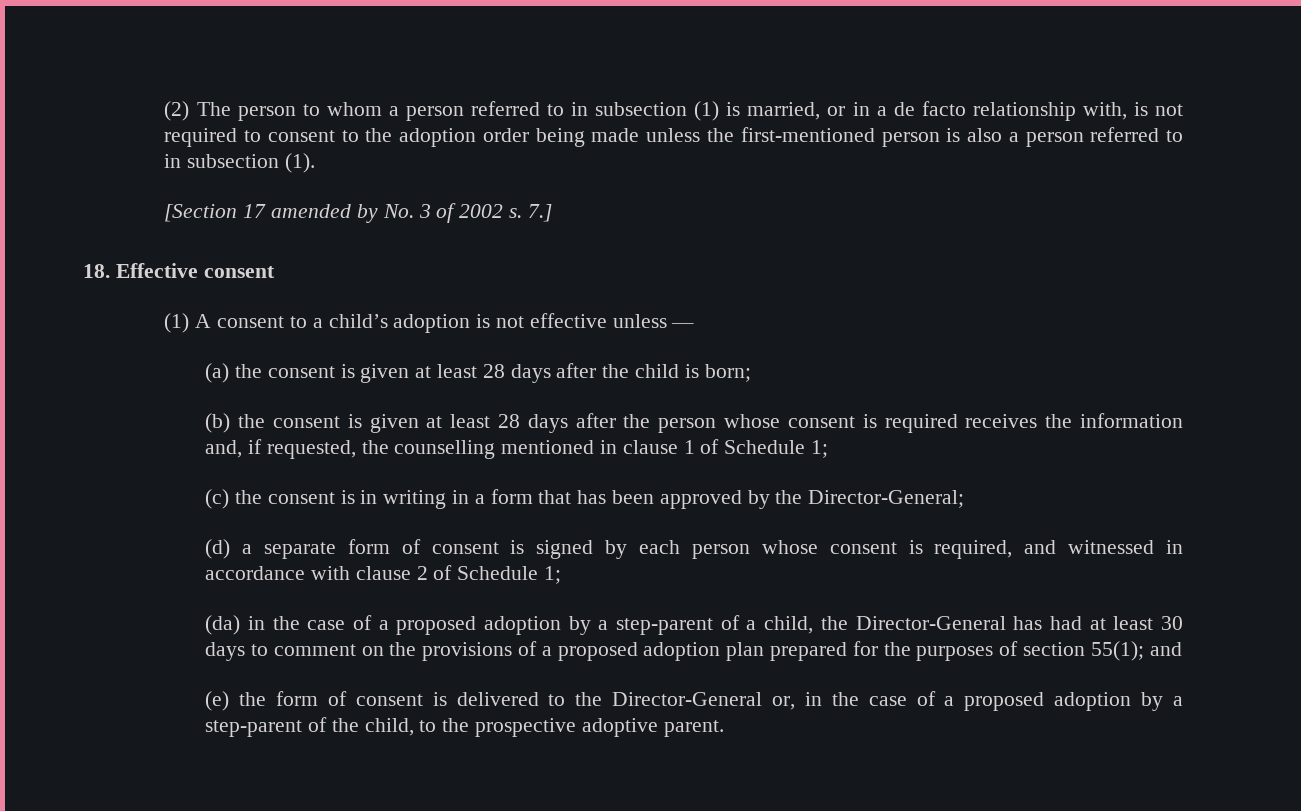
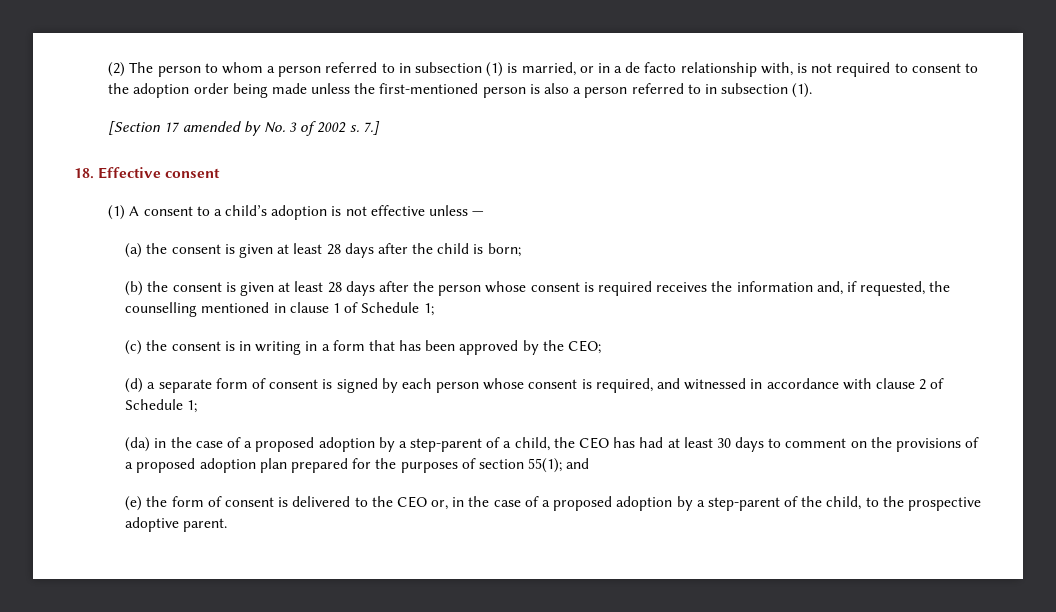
[808,490,965,508] Director-General; -> [568,340,602,354] CEO;
[855,616,1006,630] Director-General -> [579,437,610,449] CEO
[612,692,763,706] Director-General -> [396,496,427,508] CEO

